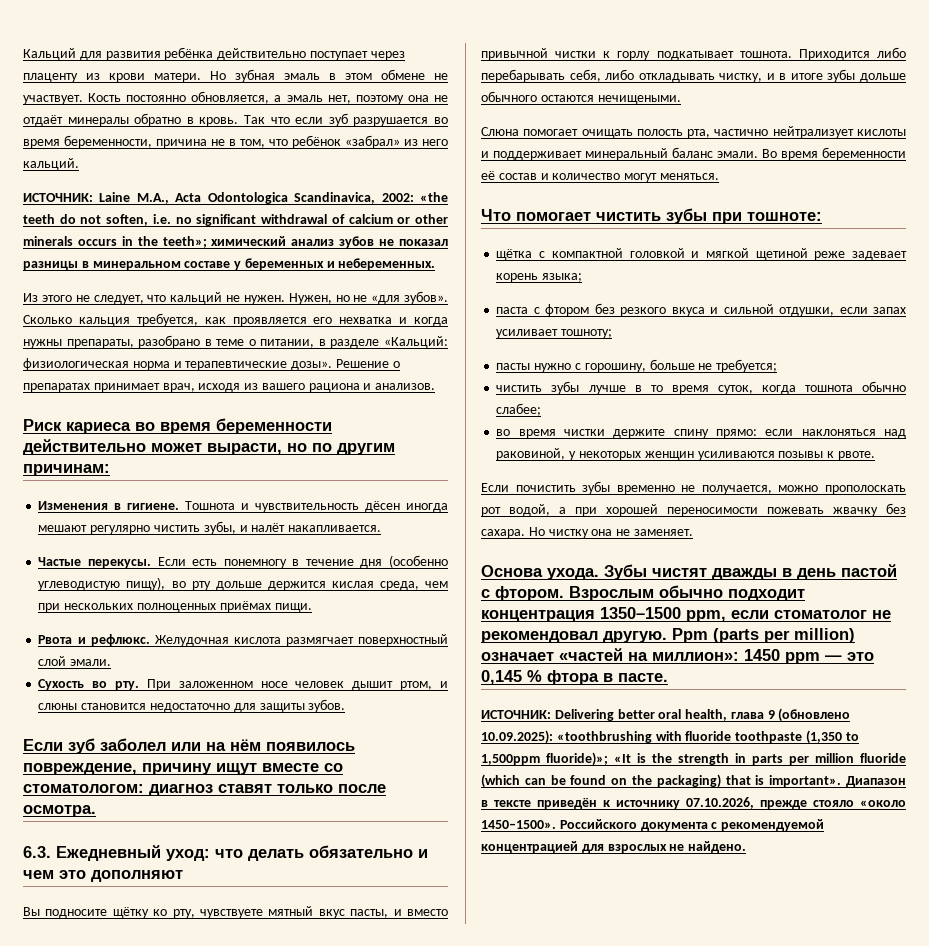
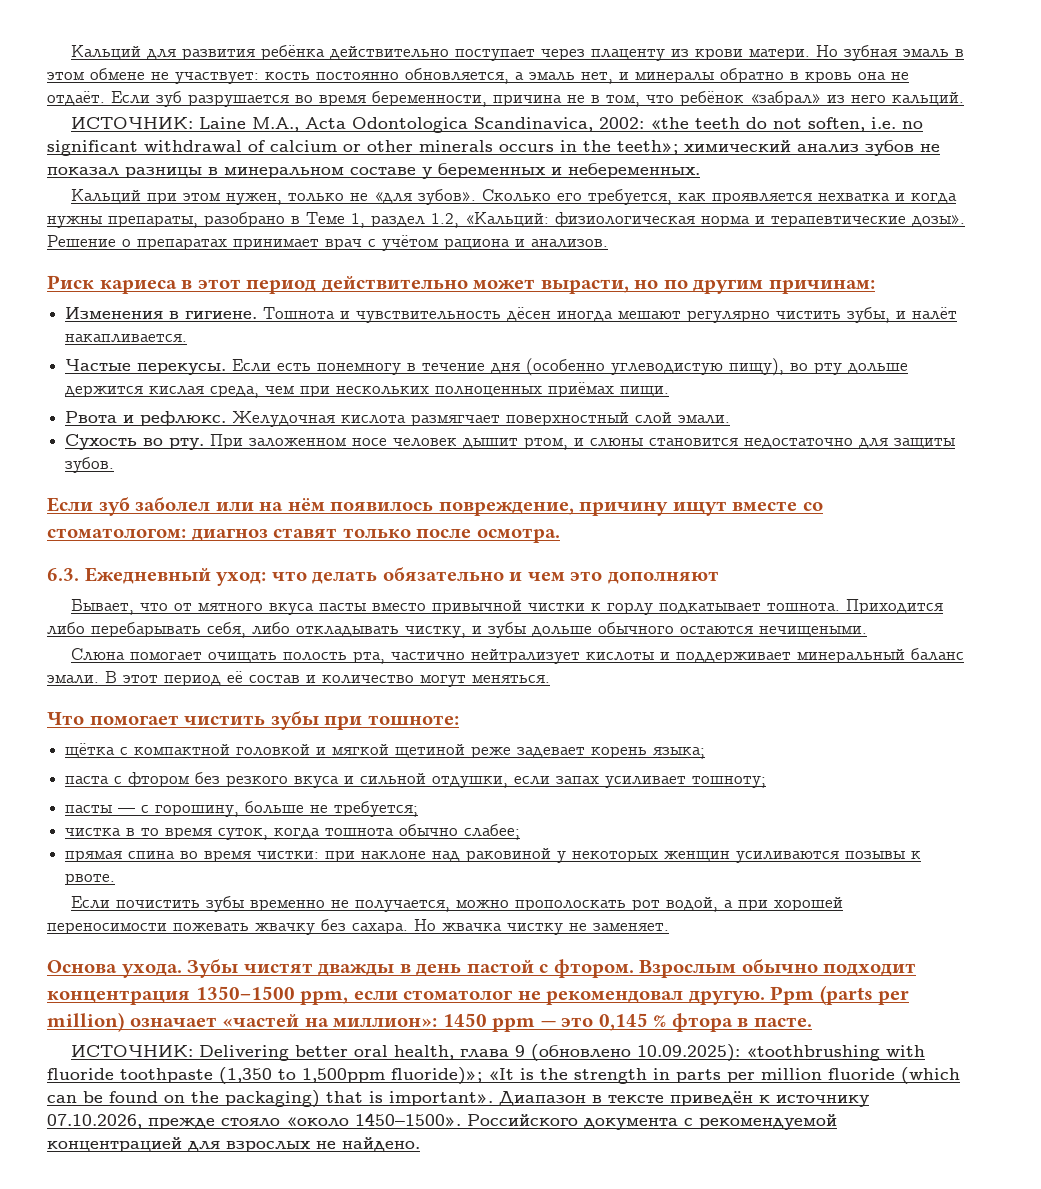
[23,93,122,104] участвует. Кость -> [175,72,310,84] участвует: кость
[355,95,448,104] [23,113,324,126] поэтому она не отдаёт минералы обратно в кровь. Так что если -> [619,68,909,83] [47,91,150,106] и минералы обратно в кровь она не отдаёт. Если
[23,292,350,304] Из этого не следует, что кальций не нужен. Нужен, но -> [71,189,345,205] Кальций при этом нужен, только
[78,317,130,326] кальция -> [557,193,583,201] его
[313,317,333,324] его -> (813, 198) none
[216,339,380,348] теме о питании, в разделе -> [306,212,459,228] Теме 1, раздел 1.2,
[162,383,305,392] врач, исходя из вашего -> [325,235,438,251] врач с учётом
[135,418,332,434] во время беременности -> [181,279,317,294] в этот период
[23,906,402,918] Вы подносите щётку ко рту, чувствуете мятный вкус пасты, и -> [71,599,367,615] Бывает, что от мятного вкуса пасты
[779,73,823,80] в итоге -> (482, 630) none
[762,147,906,160] Во время беременности -> [105,671,221,686] В этот период
[534,363,572,372] нужно -> [118,808,136,813] —
[496,381,626,394] чистить зубы лучше -> [65,828,122,836] чистка
[496,429,906,438] [496,448,566,460] во время чистки держите спину прямо: если наклоняться над раковиной, -> [65,848,552,862] прямая спина во время чистки: при наклоне над раковиной
[548,529,613,538] чистку она -> [442,923,563,935] жвачка чистку

